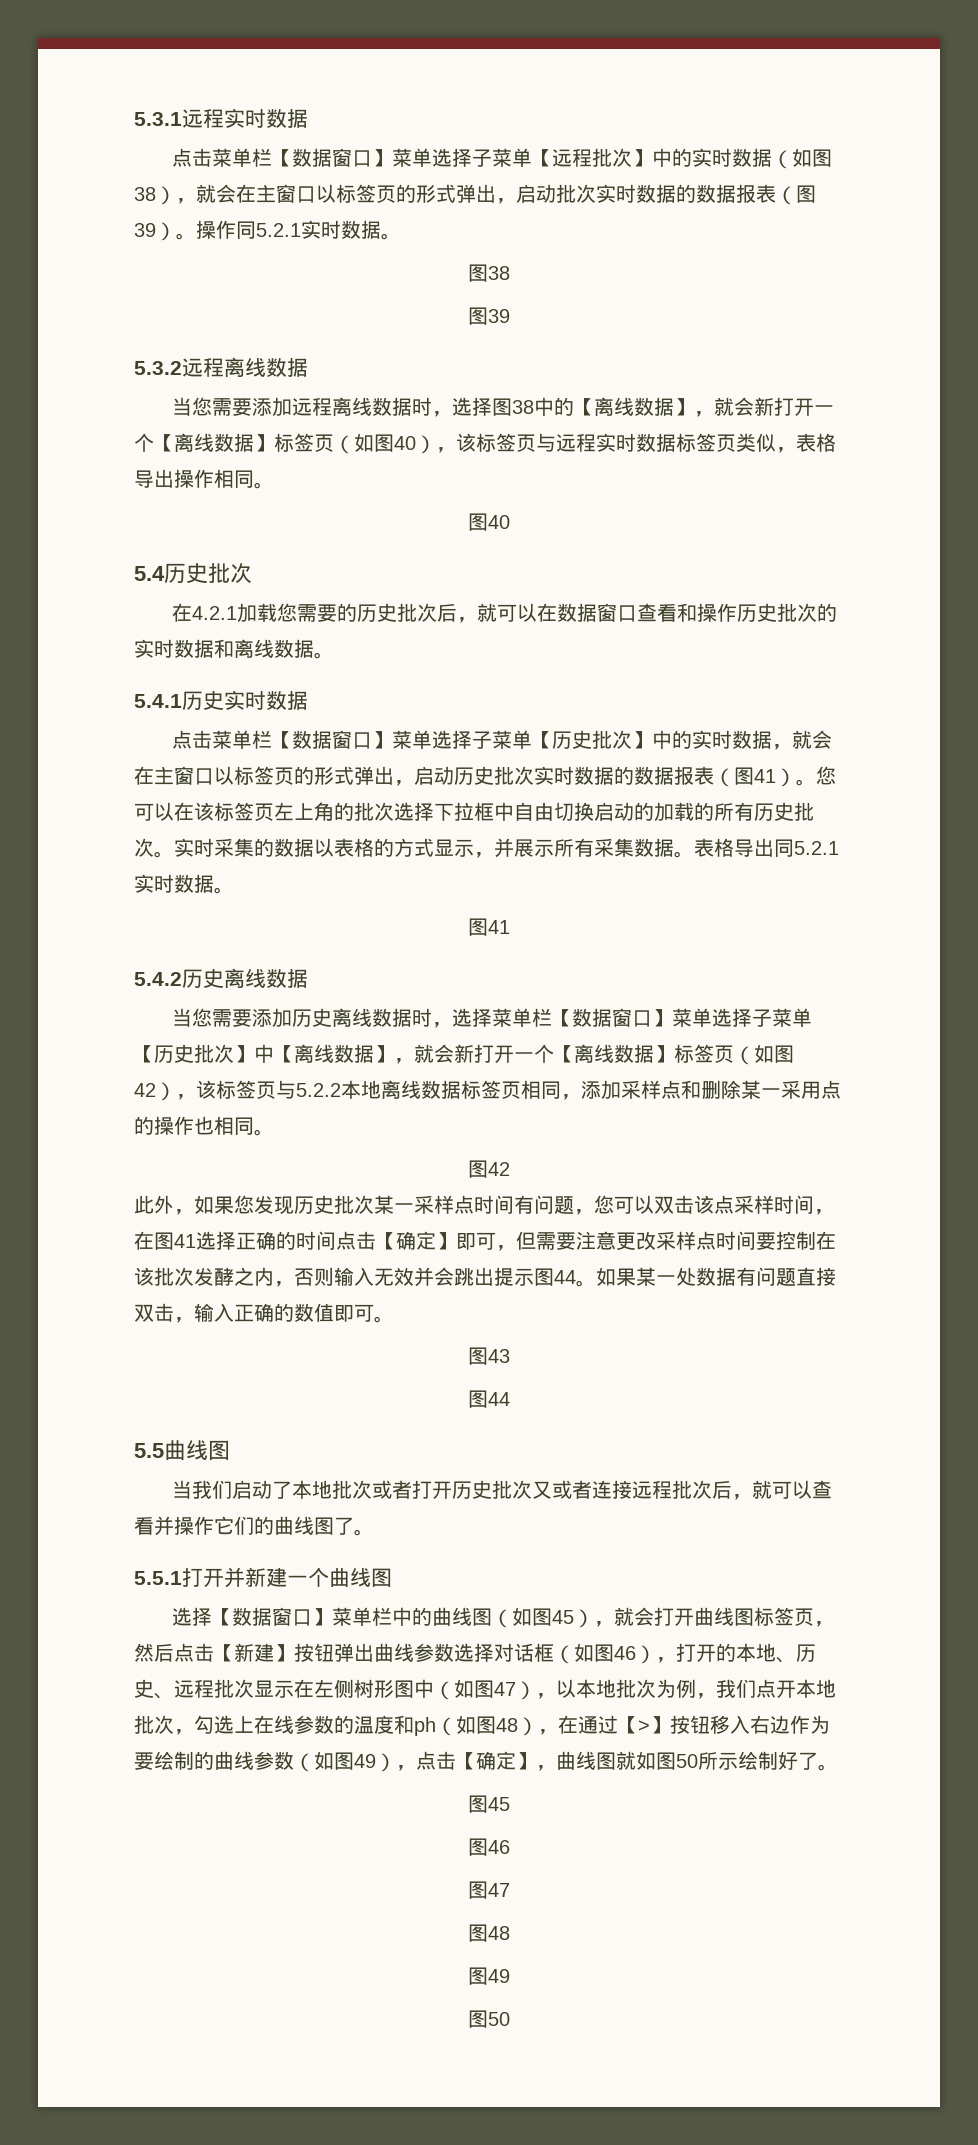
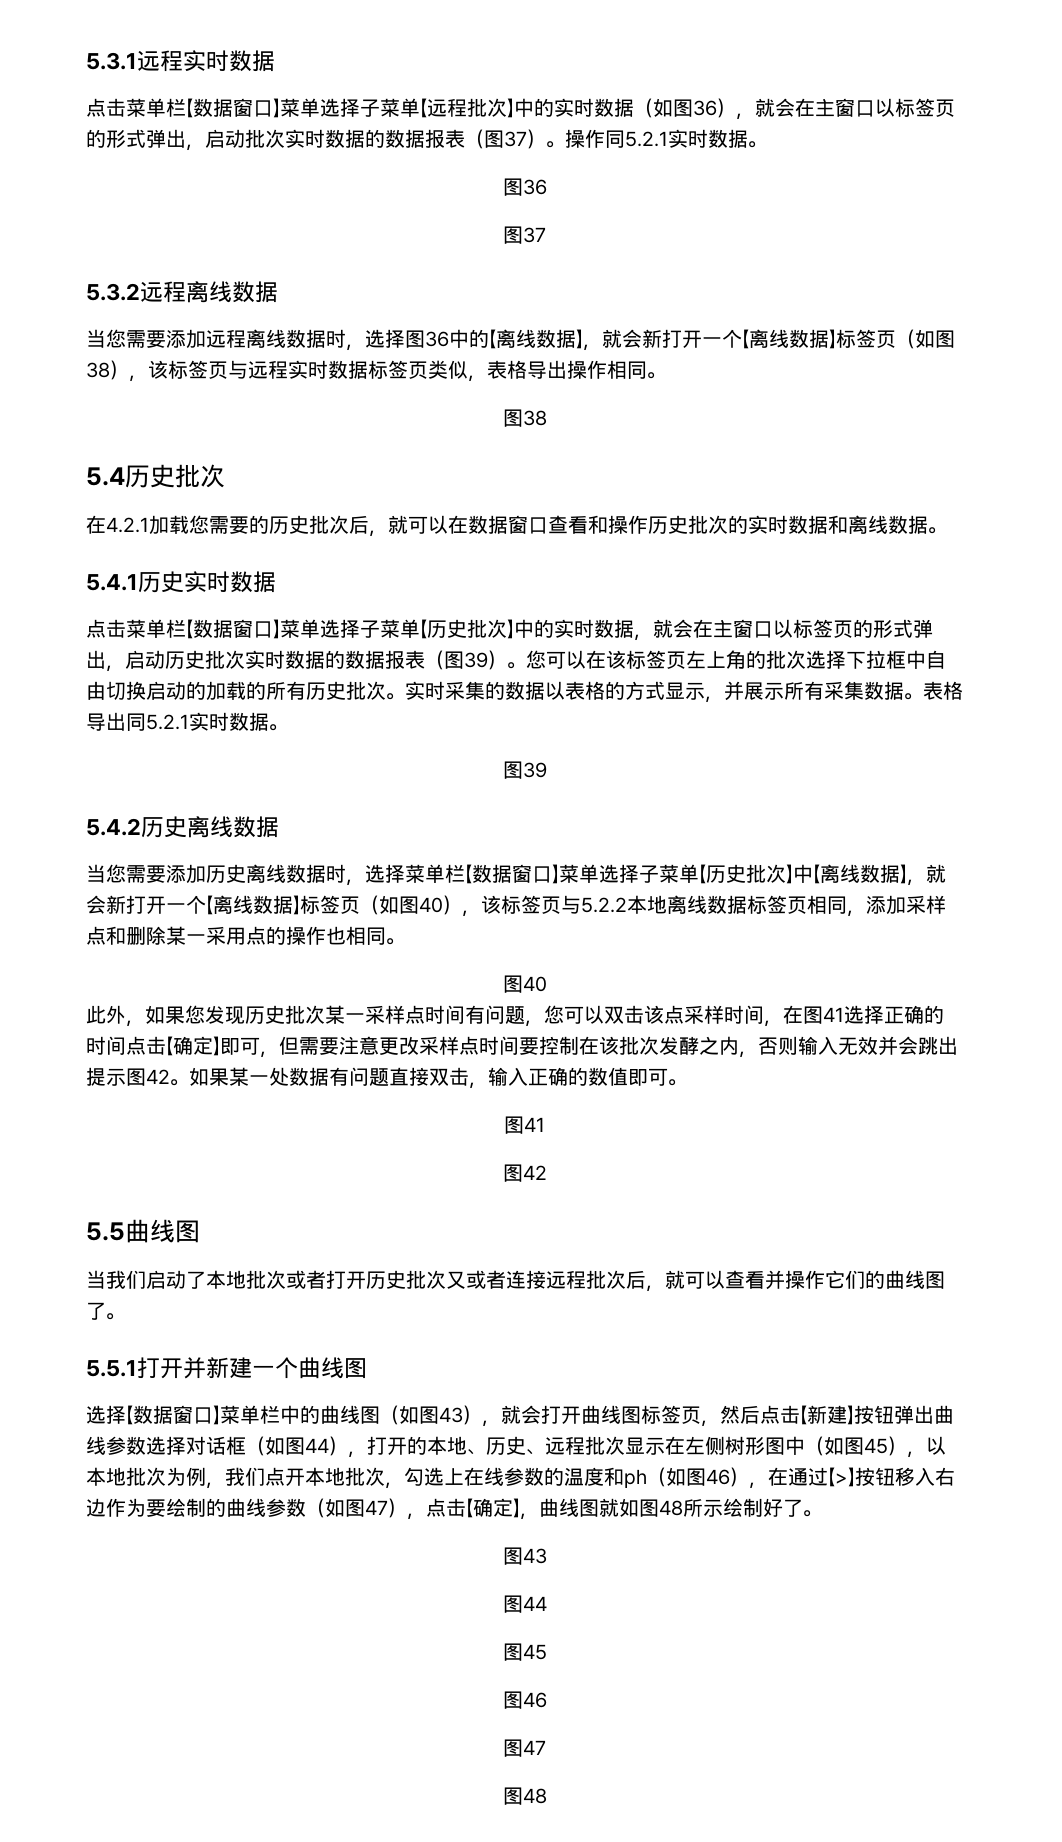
[134,187,156,201] 38 -> [693,100,717,116] 36
[134,223,156,237] 39 -> [504,131,527,147] 37
[488,266,510,280] [468,307,510,325] 38 // 图39 -> [522,179,547,195] [503,226,546,244] 36 // 图37
[511,400,534,414] 38 -> [425,331,449,347] 36
[394,436,416,450] 40 -> [86,362,110,378] 38
[488,515,510,529] 40 -> [522,410,547,426] 38
[754,769,776,783] 41 -> [464,652,488,668] 39
[488,920,510,934] 41 -> [522,762,547,778] 39
[134,1083,156,1097] 42 -> [419,897,443,913] 40
[488,1162,510,1176] 42 -> [522,976,547,992] 40
[554,1270,576,1284] 44 -> [146,1069,170,1084] 42
[488,1349,510,1363] [468,1390,510,1408] 43 // 图44 -> [524,1117,545,1132] [502,1164,547,1182] 41 // 图42
[551,1610,574,1624] 45 -> [439,1407,463,1423] 43
[614,1646,636,1660] 46 -> [305,1438,329,1453] 44
[494,1682,516,1696] 47 -> [864,1438,888,1454] 45
[496,1718,518,1732] 48 -> [706,1469,730,1485] 46
[354,1754,376,1768] 49 -> [365,1500,388,1515] 47
[676,1754,698,1768] 50 -> [659,1500,683,1516] 48
(838, 1767) none -> [502,1547,547,1565] [502,1595,547,1613] // 图43 // 图44
[468,1967,510,1985] [468,2010,510,2028] // 图49 // 图50 -> (547, 1796) none

